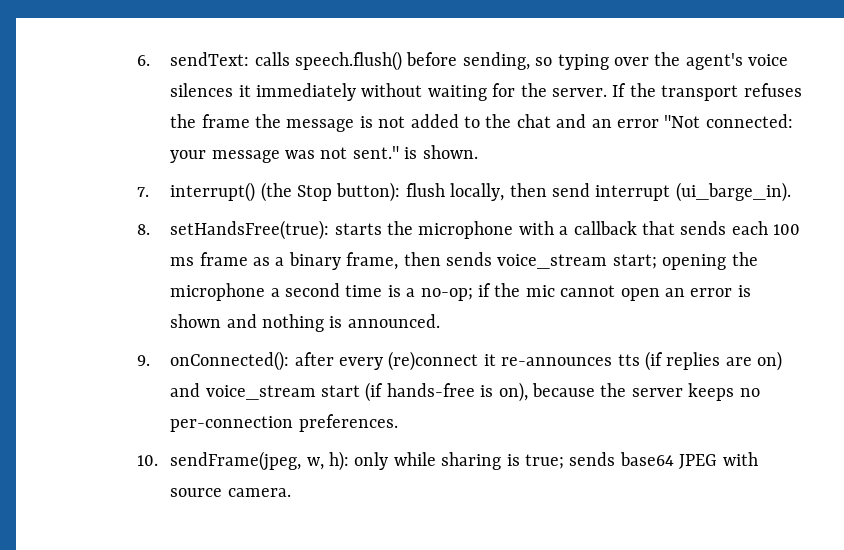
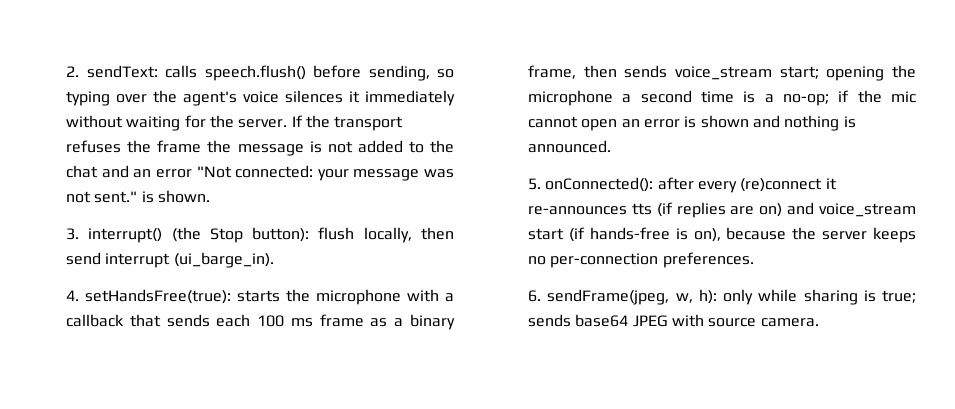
[137,55,151,66] 6. -> [66,66,80,77] 2.
[137,187,150,197] 7. -> [66,228,80,240] 3.
[137,224,151,235] 8. -> [66,290,80,301] 4.
[137,355,151,366] 9. -> [528,178,542,190] 5.
[137,455,159,466] 10. -> [528,290,542,302] 6.

